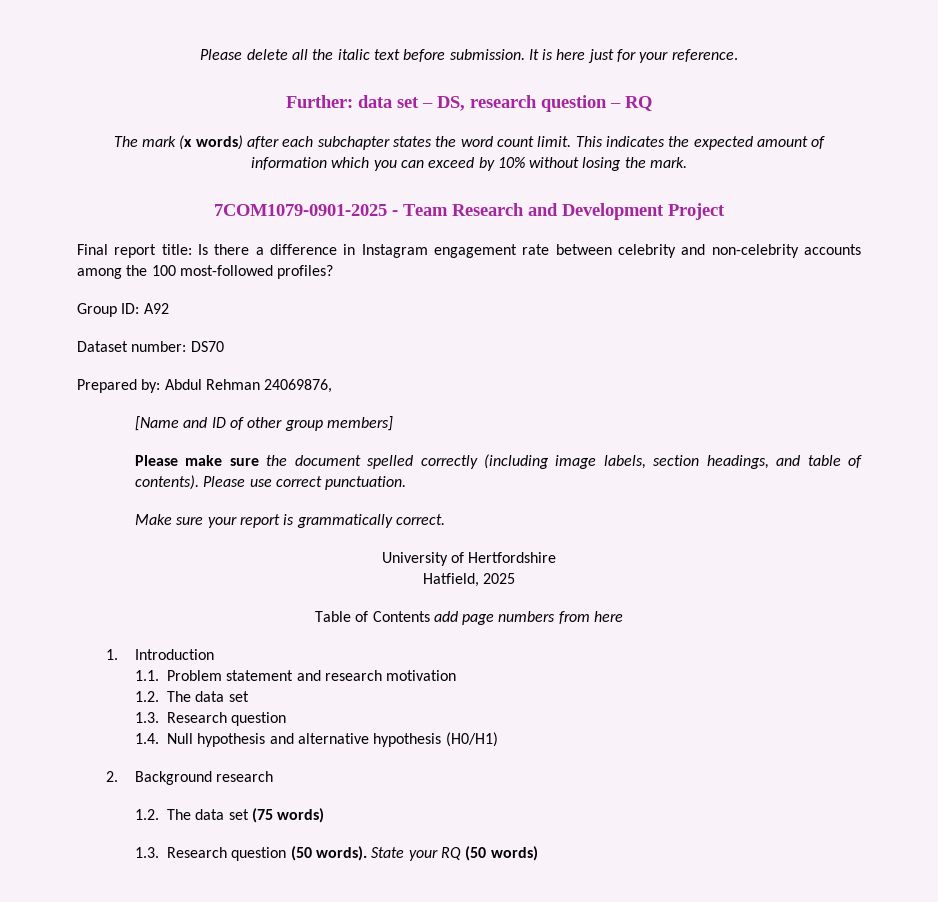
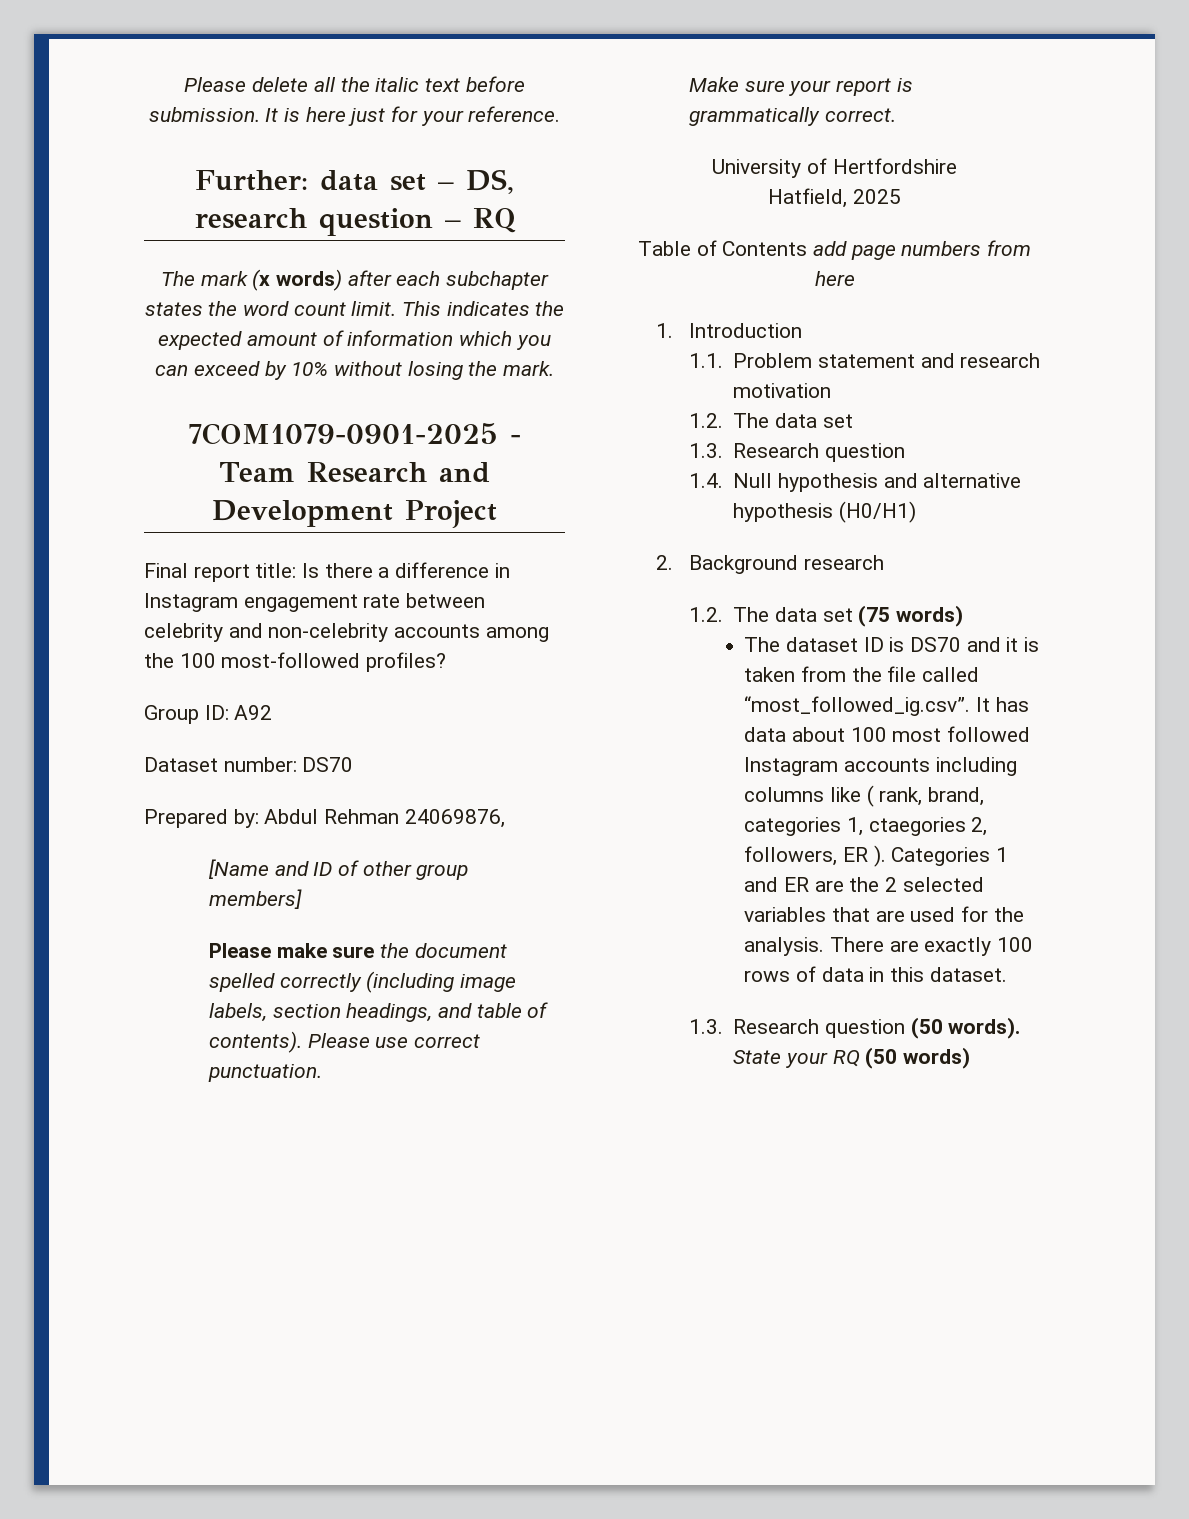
(325, 815) none -> [744,637,1040,652] [744,666,980,682] [744,696,1029,716] [744,726,1031,742] [744,757,1017,776] [744,785,985,807] [744,817,988,836] [744,845,1009,867] [744,877,984,892] [744,906,1024,922] [744,937,1034,956] [744,966,1007,982] // The dataset ID is DS70 and it is taken from the file called “most_followed_ig.csv”. It has data about 100 most followed Instagram accounts including columns like ( rank, brand, categories 1, ctaegories 2, followers, ER ). Categories 1 and ER are the 2 selected variables that are used for the analysis. There are exactly 100 rows of data in this dataset.

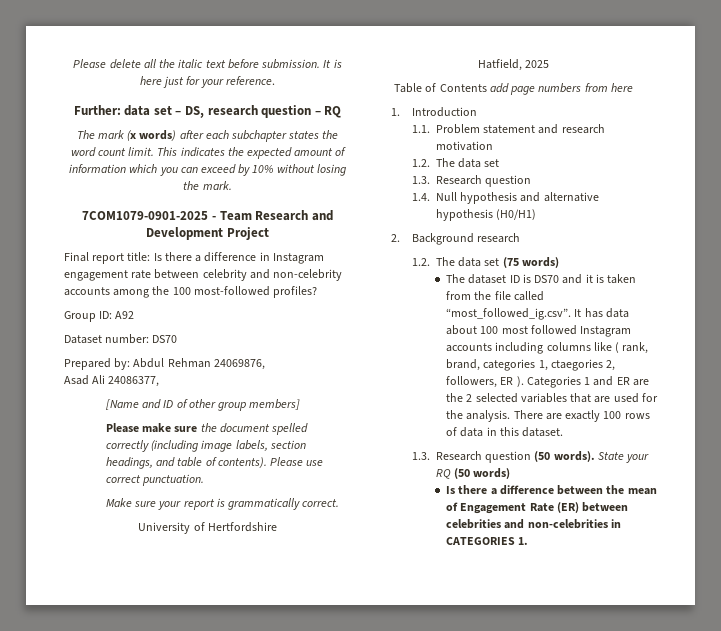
(505, 818) none -> [64,375,160,387] // Asad Ali 24086377,
(971, 1058) none -> [446,485,657,495] [446,502,629,514] [446,519,621,529] [446,537,529,545] // Is there a difference between the mean of Engagement Rate (ER) between celebrities and non-celebrities in CATEGORIES 1.

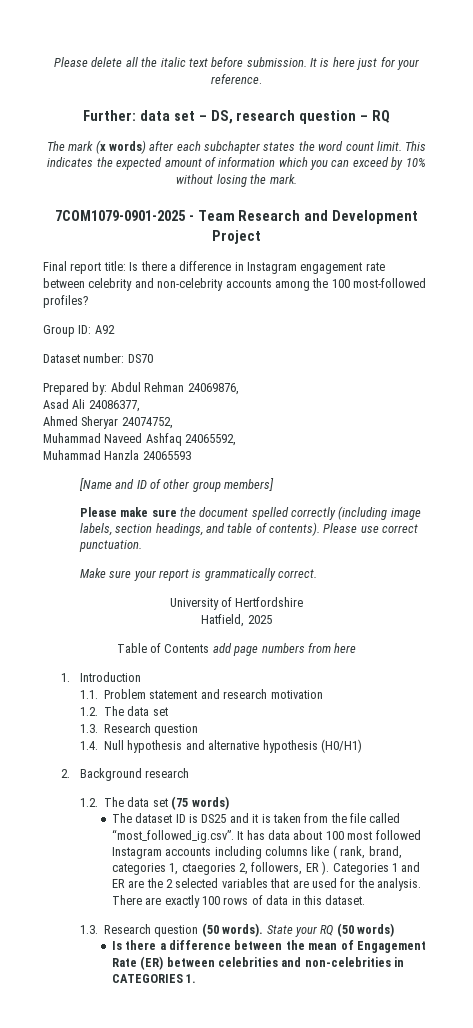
(160, 381) none -> [43,416,173,429] [43,433,237,446] [43,450,191,460] // Ahmed Sheryar 24074752, // Muhammad Naveed Ashfaq 24065592, // Muhammad Hanzla 24065593
[534,275,560,283] DS70 -> [201,814,227,823] DS25

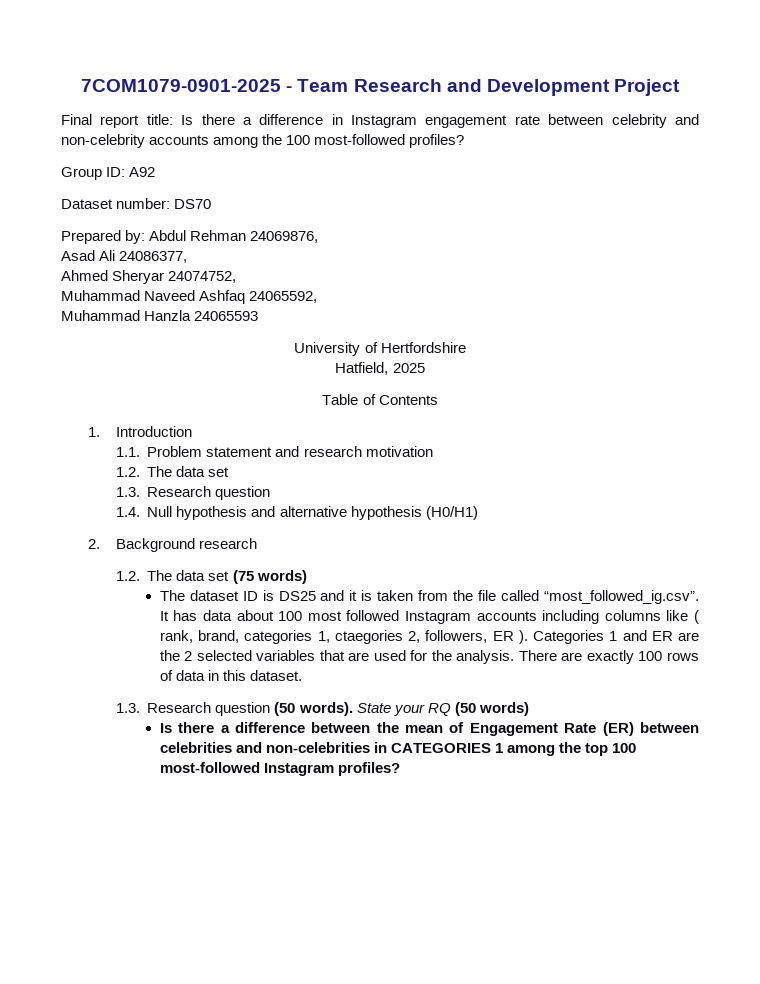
[54,57,419,70] [211,74,262,84] [82,110,391,124] [46,140,427,154] [47,157,426,170] [176,174,297,187] Please delete all the italic text before submission. It is here just for your reference. // Further: data set – DS, research question – RQ // The mark (x words) after each subchapter states the word count limit. This indicates the expected amount of information which you can exceed by 10% without losing the mark. // -> (81, 85) none
[78,478,275,492] [79,506,421,520] [79,522,419,536] [78,540,142,552] [79,568,318,581] // [Name and ID of other group members] // Please make sure the document spelled correctly (including image labels, section headings, and table of contents). Please use correct punctuation. // Make sure your report is grammatically correct. -> (259, 316) none
[212,643,357,656] add page numbers from here -> (438, 400) none
[186,974,197,983] 1. -> [495,742,637,756] [159,762,400,776] 1 among the top 100 most-followed Instagram profiles?

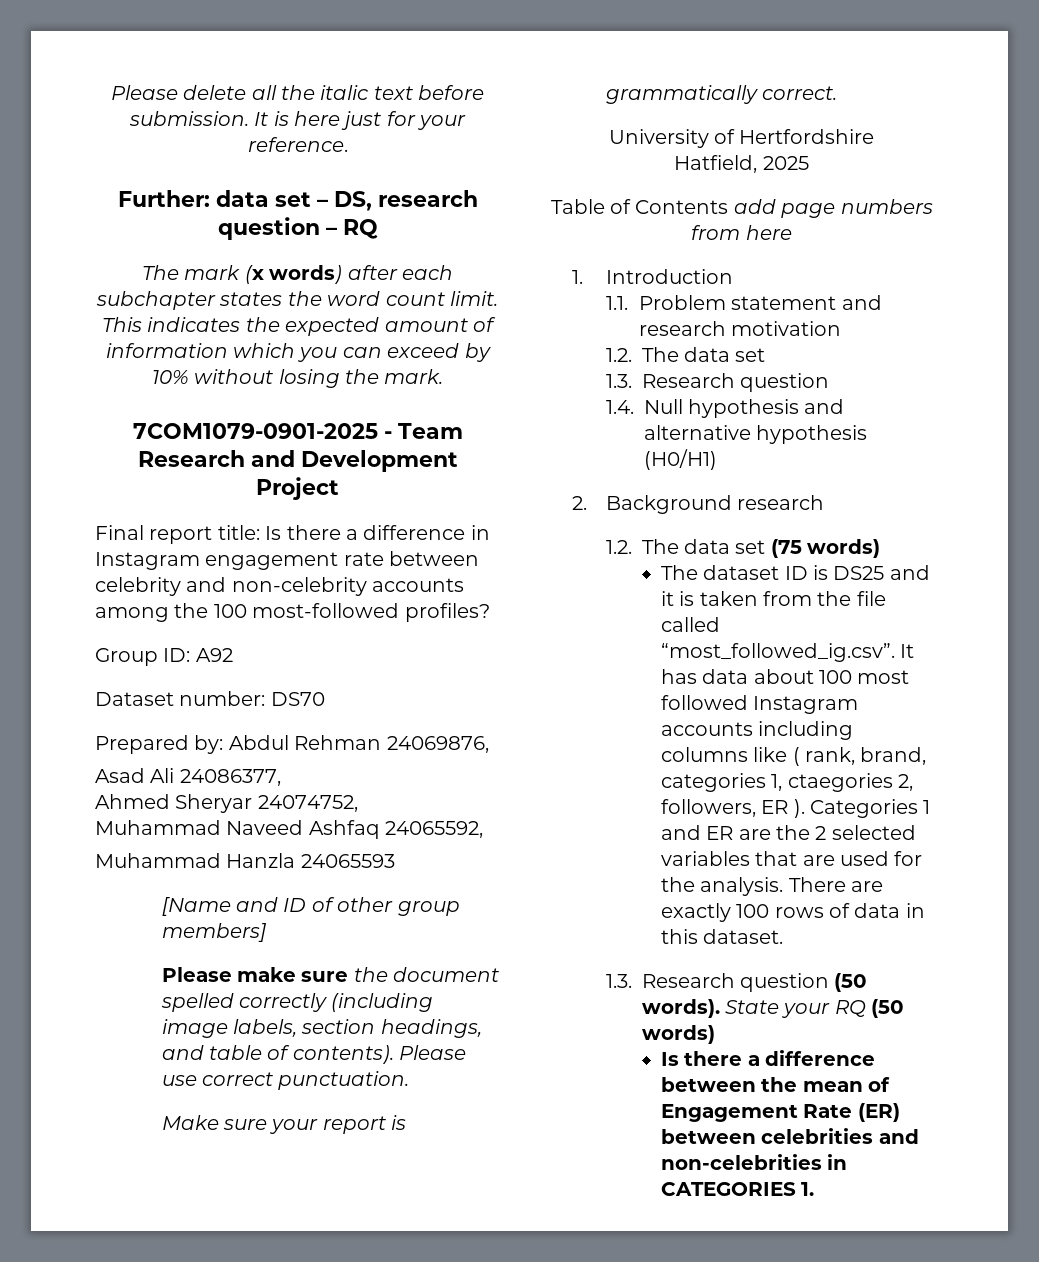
(81, 85) none -> [110,85,485,100] [128,111,467,130] [247,137,348,152] [117,190,478,211] [217,217,378,240] [142,265,453,284] [96,291,498,310] [102,317,496,336] [105,343,491,362] [151,369,444,388] Please delete all the italic text before submission. It is here just for your reference. // Further: data set – DS, research question – RQ // The mark (x words) after each subchapter states the word count limit. This indicates the expected amount of information which you can exceed by 10% without losing the mark. //
(259, 316) none -> [161,897,460,916] [161,923,267,942] [161,967,500,982] [160,993,434,1012] [161,1019,482,1038] [161,1045,467,1064] [161,1071,410,1090] [161,1115,407,1134] [605,85,837,104] // [Name and ID of other group members] // Please make sure the document spelled correctly (including image labels, section headings, and table of contents). Please use correct punctuation. // Make sure your report is grammatically correct.
(438, 400) none -> [733,199,933,218] [691,225,792,240] add page numbers from here
[495,742,637,756] [159,762,400,776] 1 among the top 100 most-followed Instagram profiles? -> [801,1182,815,1196] 1.

